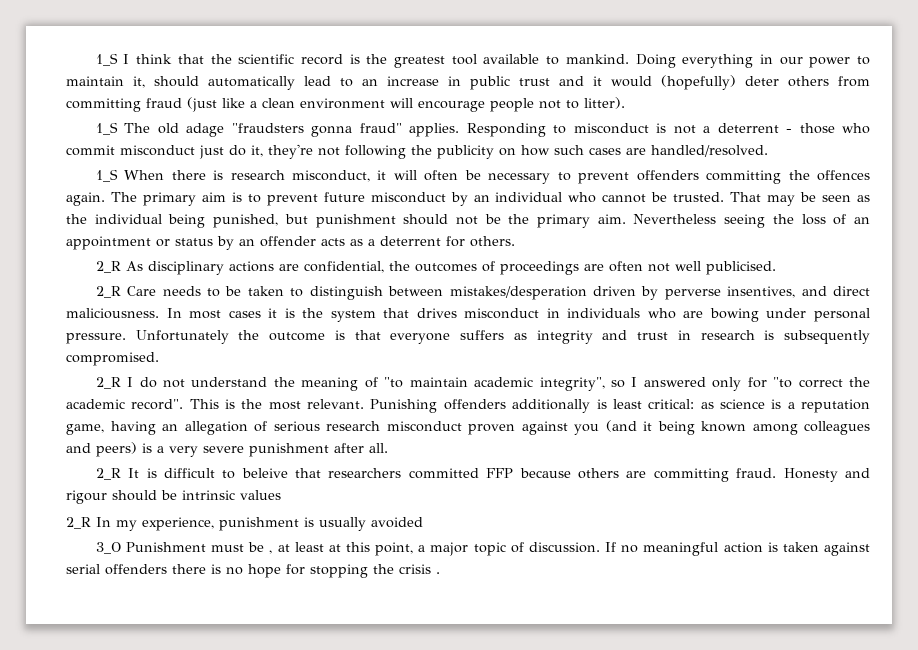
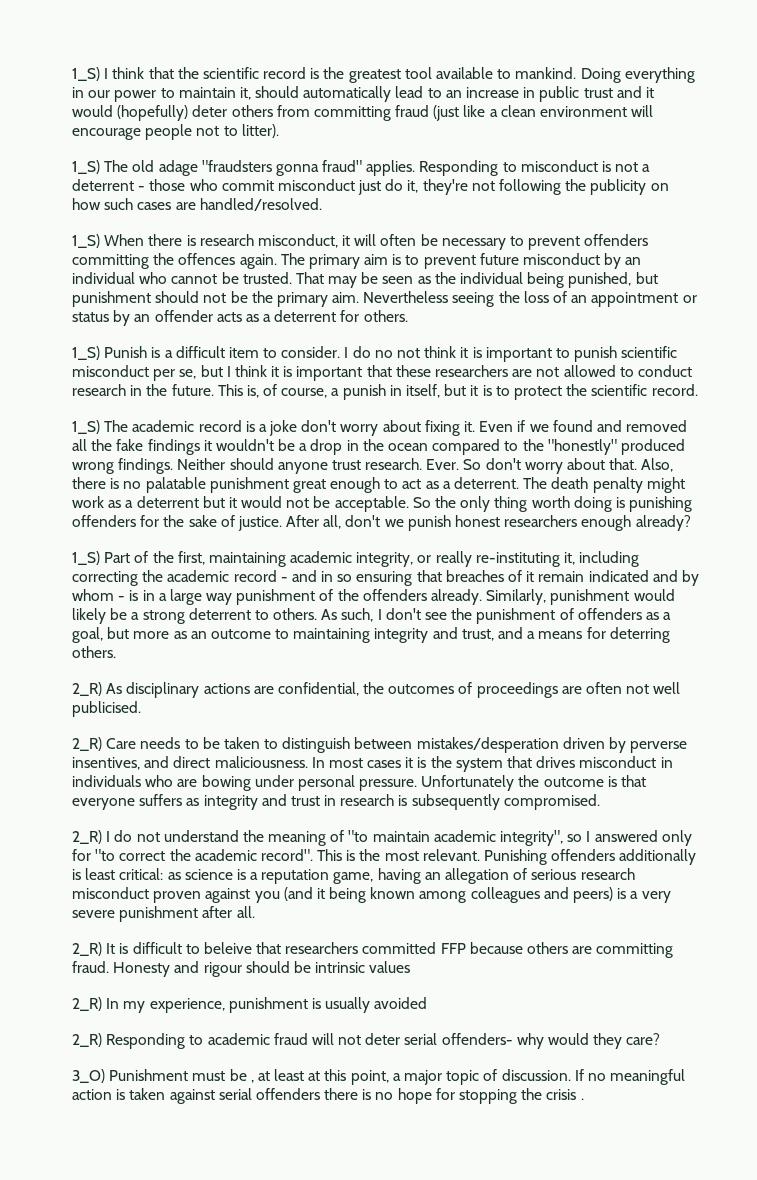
[95,53,118,66] 1_S -> [72,67,100,81] 1_S)
[95,122,118,135] 1_S -> [72,160,100,174] 1_S)
[95,169,118,182] 1_S -> [72,234,100,248] 1_S)
[95,261,121,273] 2_R -> [72,346,678,362] [72,365,692,381] [72,384,698,400] [72,420,688,436] [72,439,685,455] [72,458,674,474] [72,477,685,493] [72,496,693,512] [72,515,691,531] [72,551,640,567] [72,570,699,586] [72,589,675,605] [72,608,672,624] [72,627,670,643] [72,646,116,658] [72,682,102,696] 1_S) Punish is a difficult item to consider. I do no not think it is important to punish scientific misconduct per se, but I think it is important that these researchers are not allowed to conduct research in the future. This is, of course, a punish in itself, but it is to protect the scientific record. // 1_S) The academic record is a joke don't worry about fixing it. Even if we found and removed all the fake findings it wouldn't be a drop in the ocean compared to the "honestly" produced wrong findings. Neither should anyone trust research. Ever. So don't worry about that. Also, there is no palatable punishment great enough to act as a deterrent. The death penalty might work as a deterrent but it would not be acceptable. So the only thing worth doing is punishing offenders for the sake of justice. After all, don't we punish honest researchers enough already? // 1_S) Part of the first, maintaining academic integrity, or really re-instituting it, including correcting the academic record - and in so ensuring that breaches of it remain indicated and by whom - is in a large way punishment of the offenders already. Similarly, punishment would likely be a strong deterrent to others. As such, I don't see the punishment of offenders as a goal, but more as an outcome to maintaining integrity and trust, and a means for deterring others. // 2_R)
[95,286,121,298] 2_R -> [72,737,102,751] 2_R)
[95,377,121,389] 2_R -> [72,830,102,844] 2_R)
[95,468,121,480] 2_R -> [72,942,102,956] 2_R)
[66,517,91,529] 2_R -> [72,997,102,1011] 2_R)
[95,542,121,554] 3_O -> [72,1033,661,1049] [72,1069,105,1083] 2_R) Responding to academic fraud will not deter serial offenders- why would they care? // 3_O)

